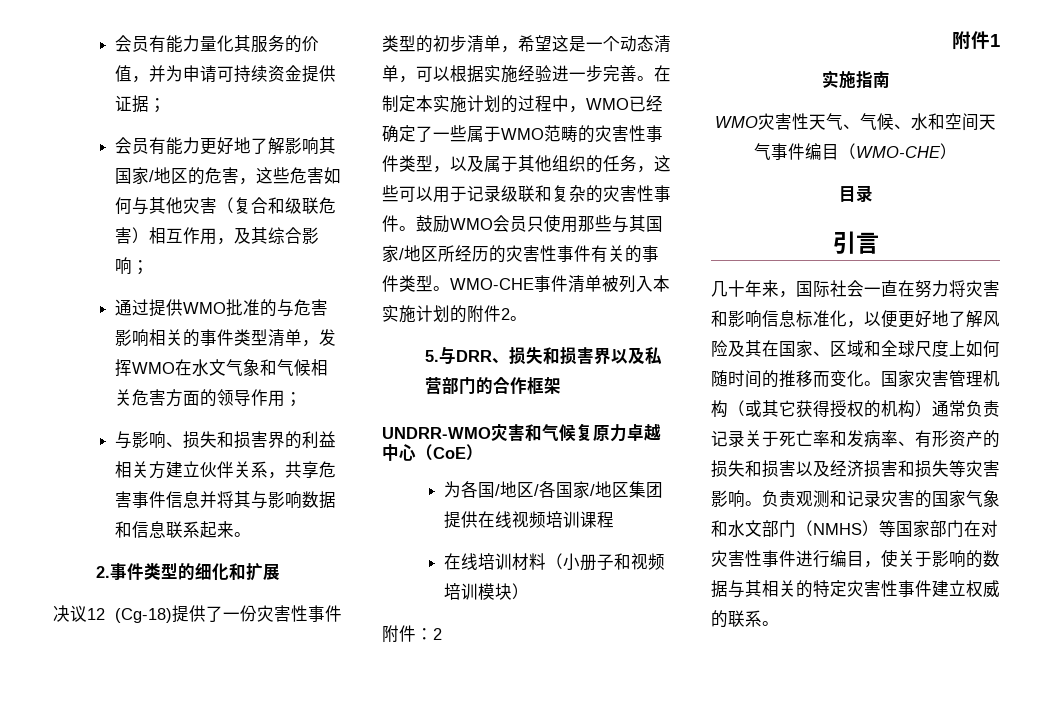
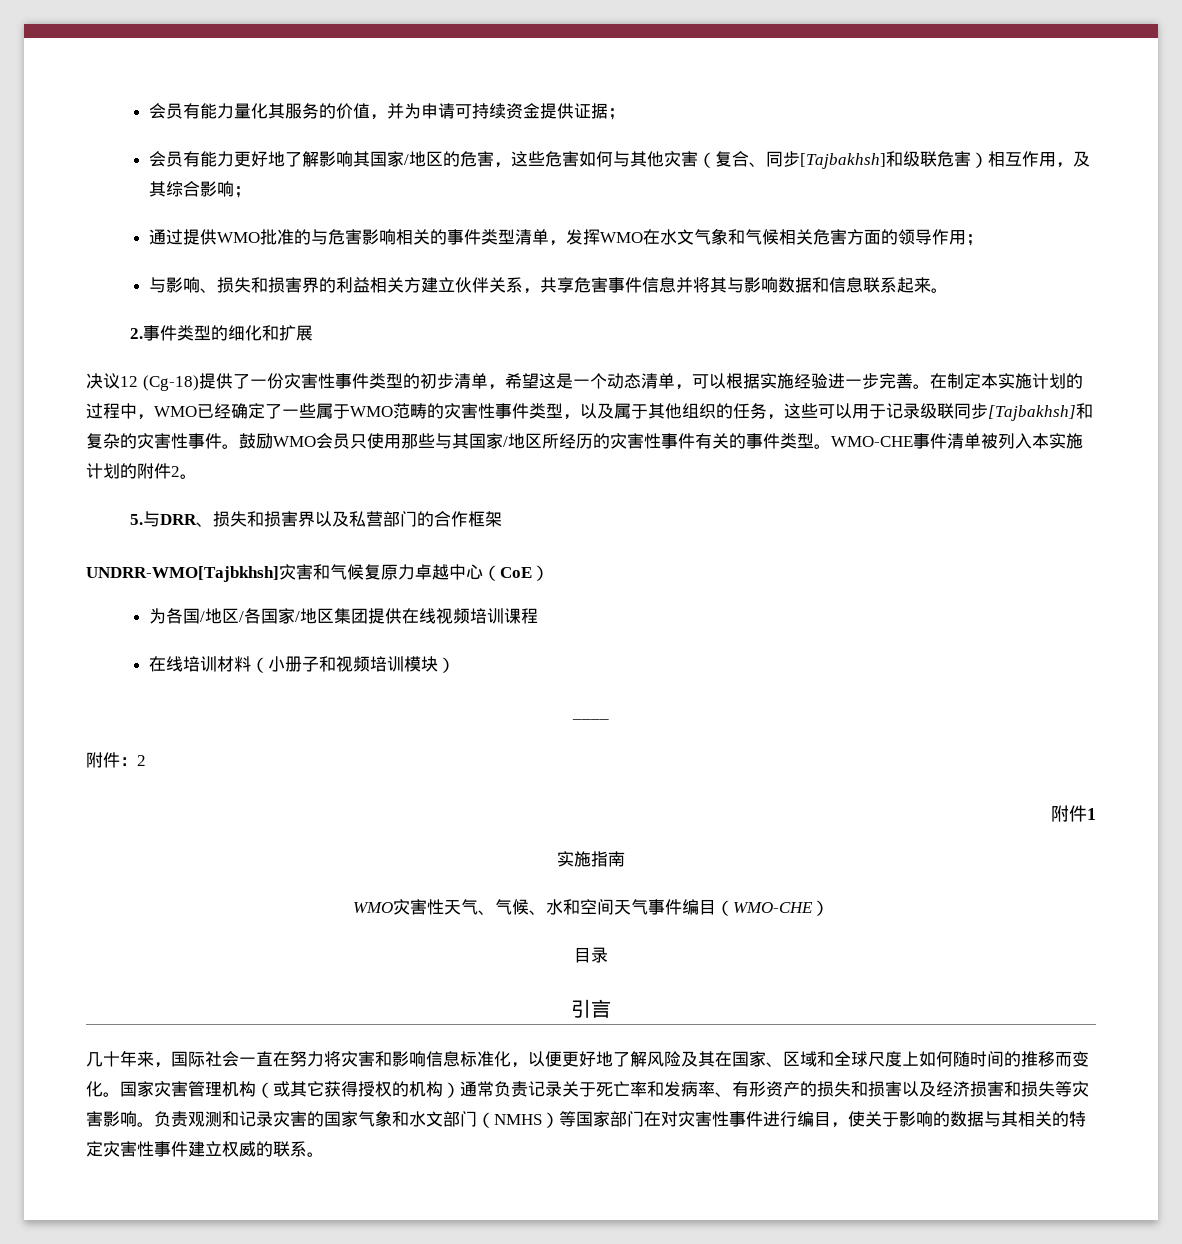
(268, 205) none -> [748,151,886,169] 、同步[Tajbakhsh]
(535, 193) none -> [954,403,1076,421] 同步[Tajbakhsh]
[382,427,491,439] UNDRR-WMO -> [86,566,279,582] UNDRR-WMO[Tajbkhsh]
(529, 591) none -> [572,718,609,720] // ____

